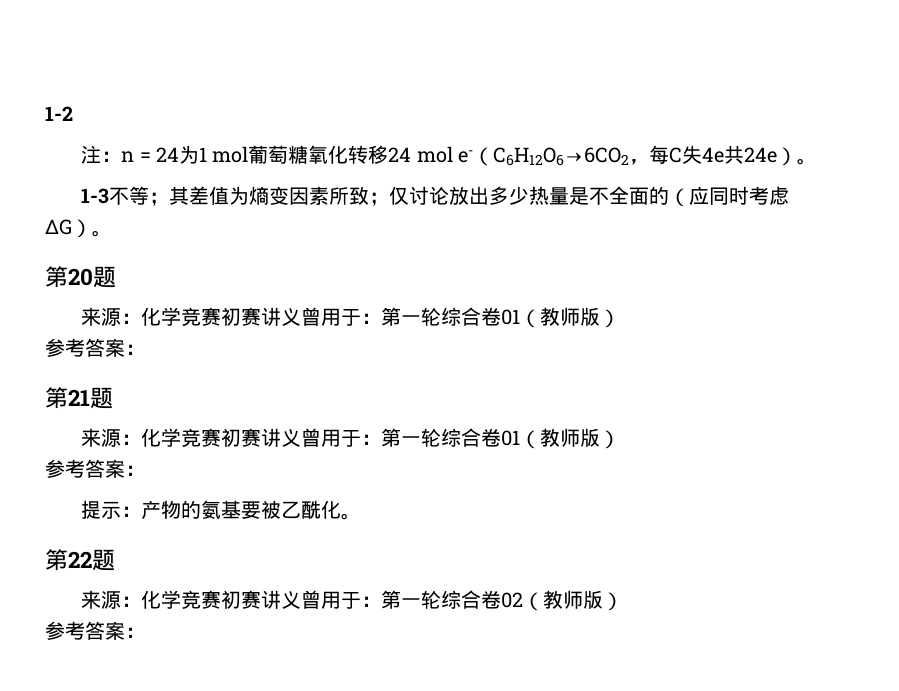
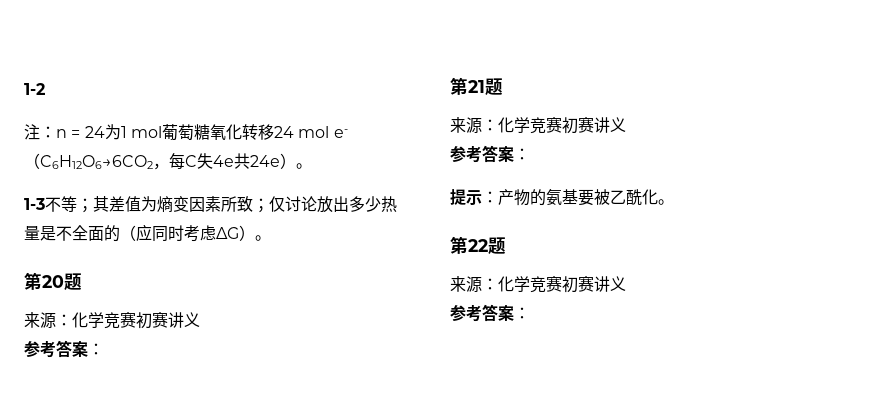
[301,307,621,328] 曾用于：第一轮综合卷01（教师版） -> (200, 319) none
[301,428,621,449] 曾用于：第一轮综合卷01（教师版） -> (626, 124) none
[301,590,624,611] 曾用于：第一轮综合卷02（教师版） -> (626, 283) none

